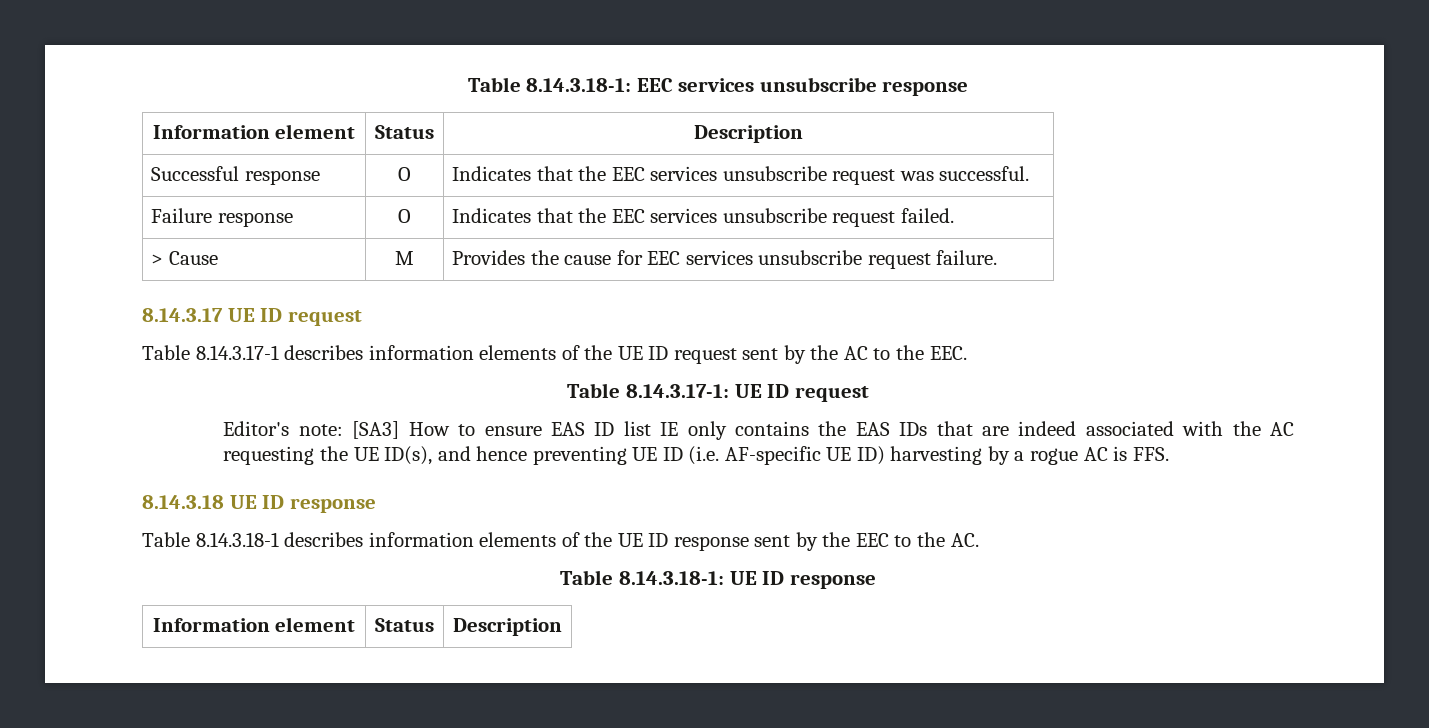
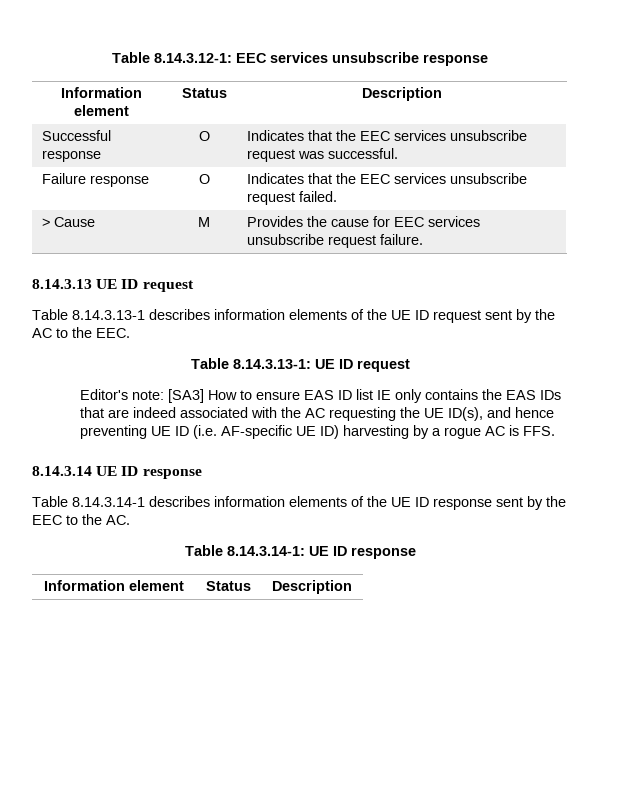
[467,77,632,92] Table 8.14.3.18-1: -> [112,52,232,63] Table 8.14.3.12-1:
[142,308,223,322] 8.14.3.17 -> [32,279,92,289] 8.14.3.13
[195,345,279,360] 8.14.3.17-1 -> [72,310,145,320] 8.14.3.13-1
[625,384,729,398] 8.14.3.17-1: -> [232,359,311,369] 8.14.3.13-1:
[142,495,224,509] 8.14.3.18 -> [32,466,92,476] 8.14.3.14
[195,532,279,547] 8.14.3.18-1 -> [72,497,145,507] 8.14.3.14-1
[618,571,724,585] 8.14.3.18-1: -> [226,546,305,556] 8.14.3.14-1:

